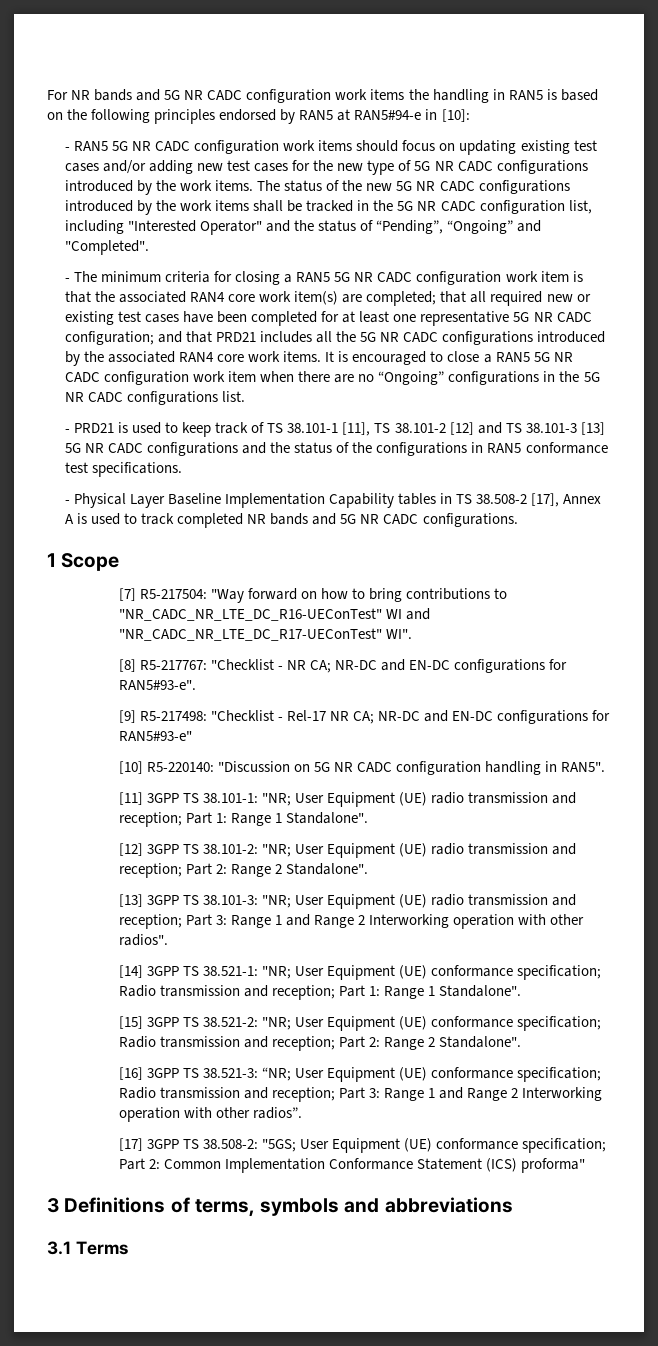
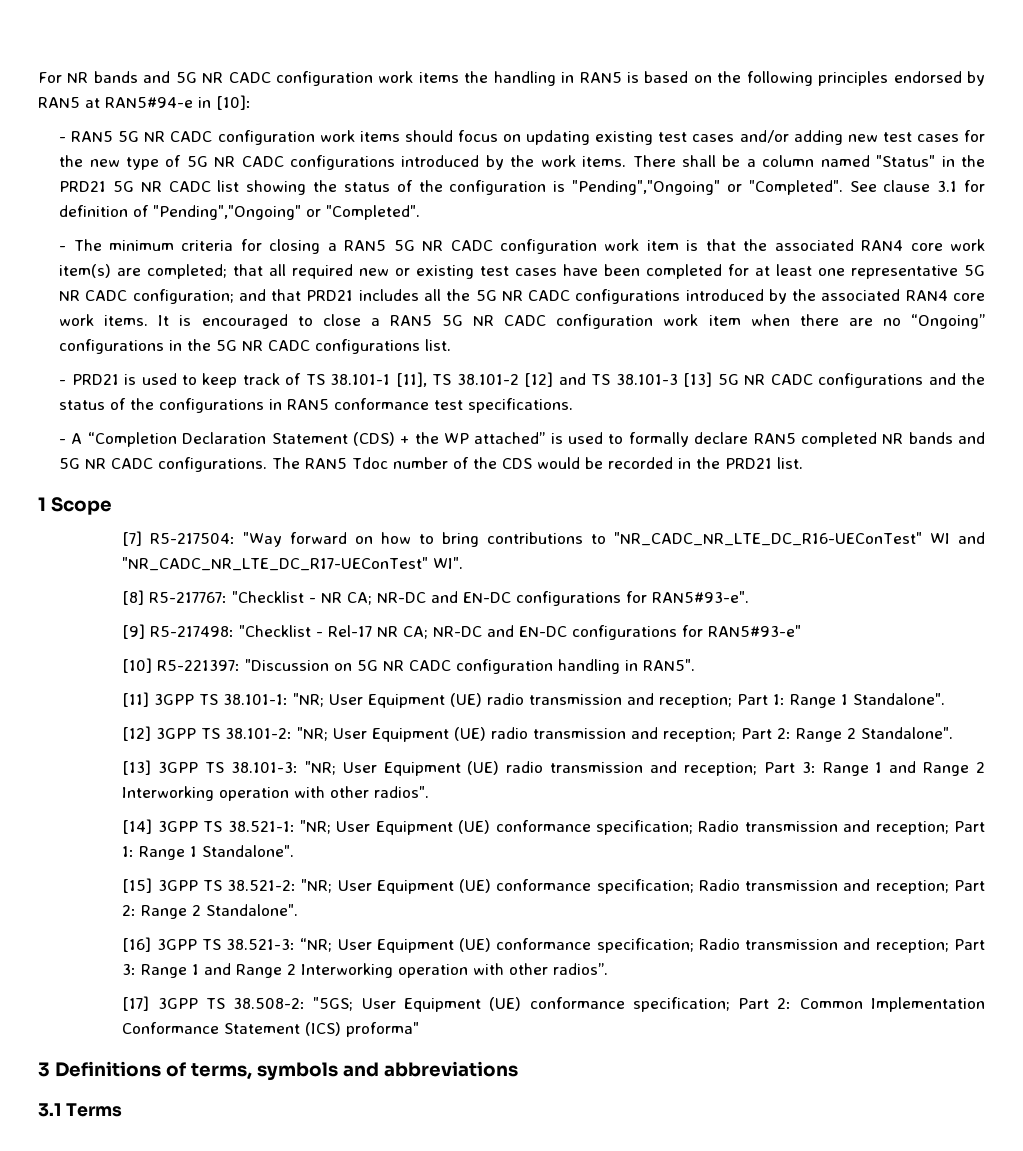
[257,180,570,194] [64,200,592,215] [64,220,542,235] The status of the new 5G NR CADC configurations introduced by the work items shall be tracked in the 5G NR CADC configuration list, including "Interested Operator" and the status of “Pending”, “Ongoing” and -> [632,155,985,167] [59,180,985,195] [59,205,322,220] There shall be a column named "Status" in the PRD21 5G NR CADC list showing the status of the configuration is "Pending","Ongoing" or "Completed". See clause 3.1 for definition of "Pending","Ongoing" or
[73,493,602,508] [64,513,175,525] Physical Layer Baseline Implementation Capability tables in TS 38.508-2 [17], Annex A is used to track -> [71,432,796,447] A “Completion Declaration Statement (CDS) + the WP attached” is used to formally declare RAN5
(518, 520) none -> [272,457,804,469] The RAN5 Tdoc number of the CDS would be recorded in the PRD21 list.
[146,762,214,772] R5-220140: -> [157,660,241,671] R5-221397:

